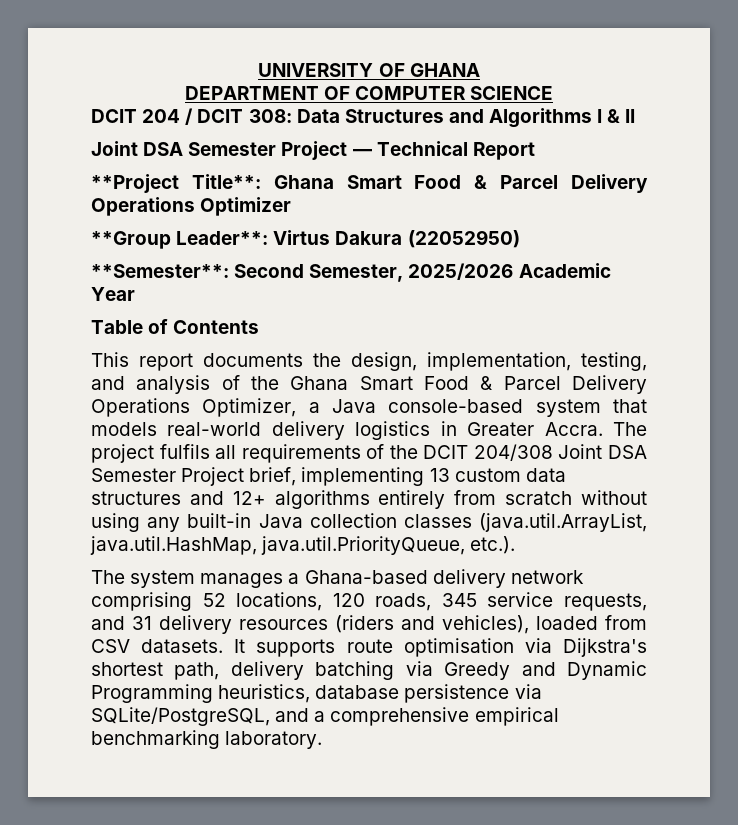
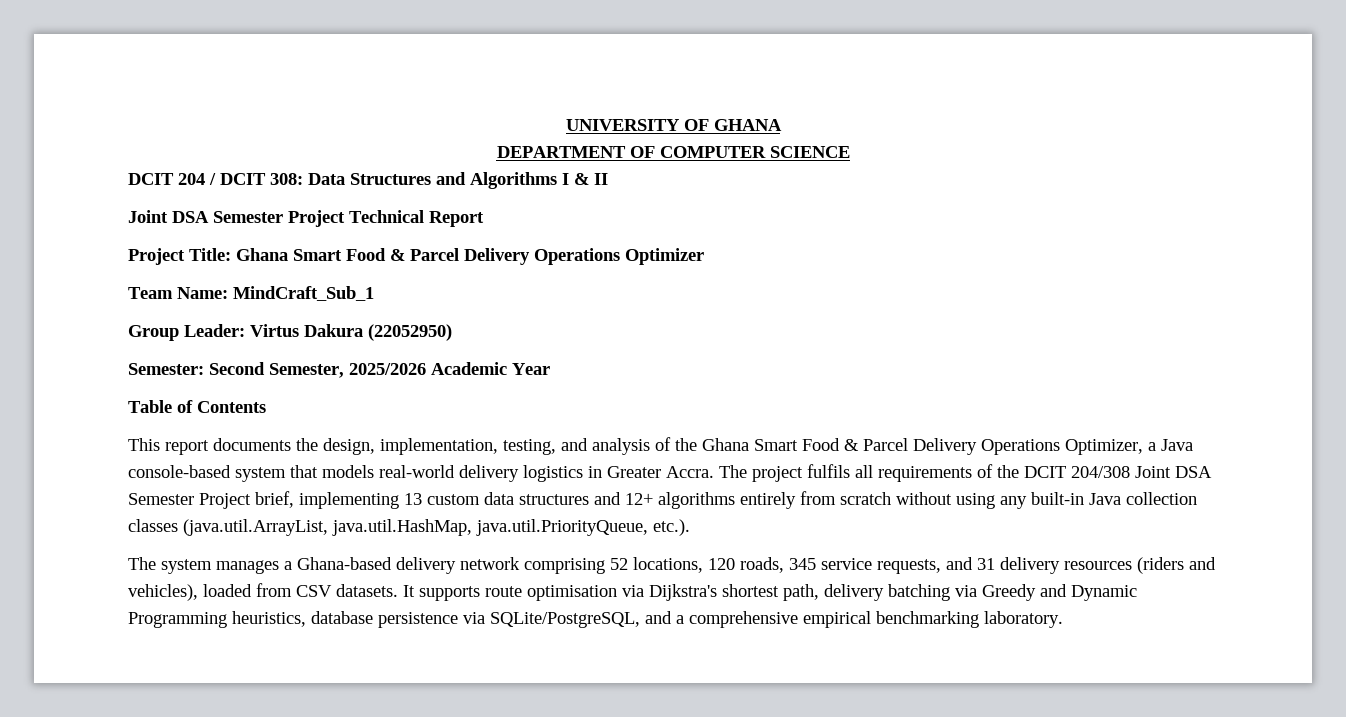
[352,149,372,156] — -> (345, 218) none
[91,174,261,193] **Project Title**: -> [128,248,231,265] Project Title:
[91,231,269,249] **Group Leader**: -> [128,286,374,301] [128,324,245,341] Team Name: MindCraft_Sub_1 // Group Leader:
[91,264,229,278] **Semester**: -> [128,363,204,375] Semester:

